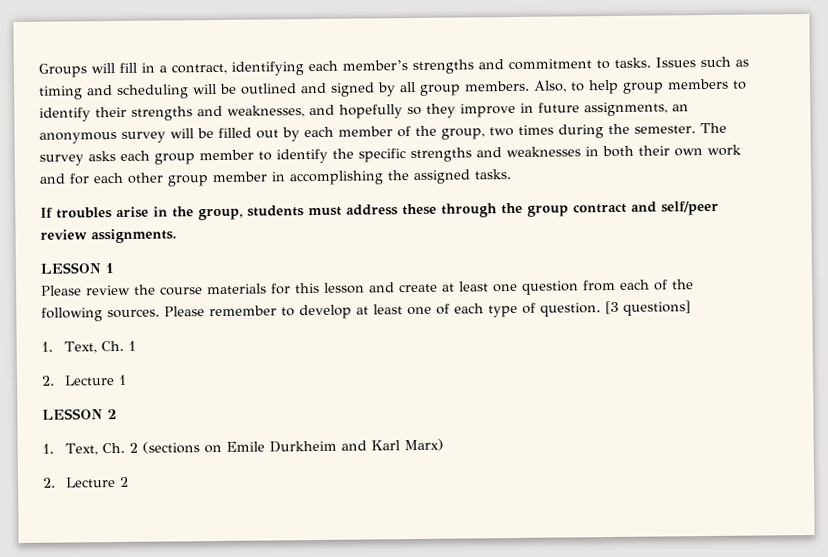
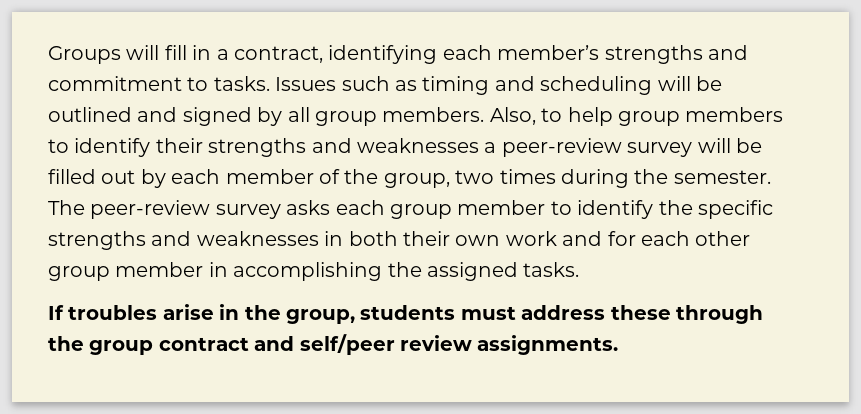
[227,101,689,119] [39,132,117,144] weaknesses, and hopefully so they improve in future assignments, an anonymous -> [357,138,622,157] weaknesses a peer-review
(727, 128) none -> [90,200,211,219] peer-review
[40,262,114,274] [41,279,694,296] [41,300,691,322] [41,340,137,354] [41,374,128,386] [42,408,117,420] [42,438,445,456] [42,476,130,488] // LESSON 1 // Please review the course materials for this lesson and create at least one question from each of the following sources. Please remember to develop at least one of each type of question. [3 questions] // 1. Text, Ch. 1 // 2. Lecture 1 // LESSON 2 // 1. Text, Ch. 2 (sections on Emile Durkheim and Karl Marx) // 2. Lecture 2 -> (619, 345) none

